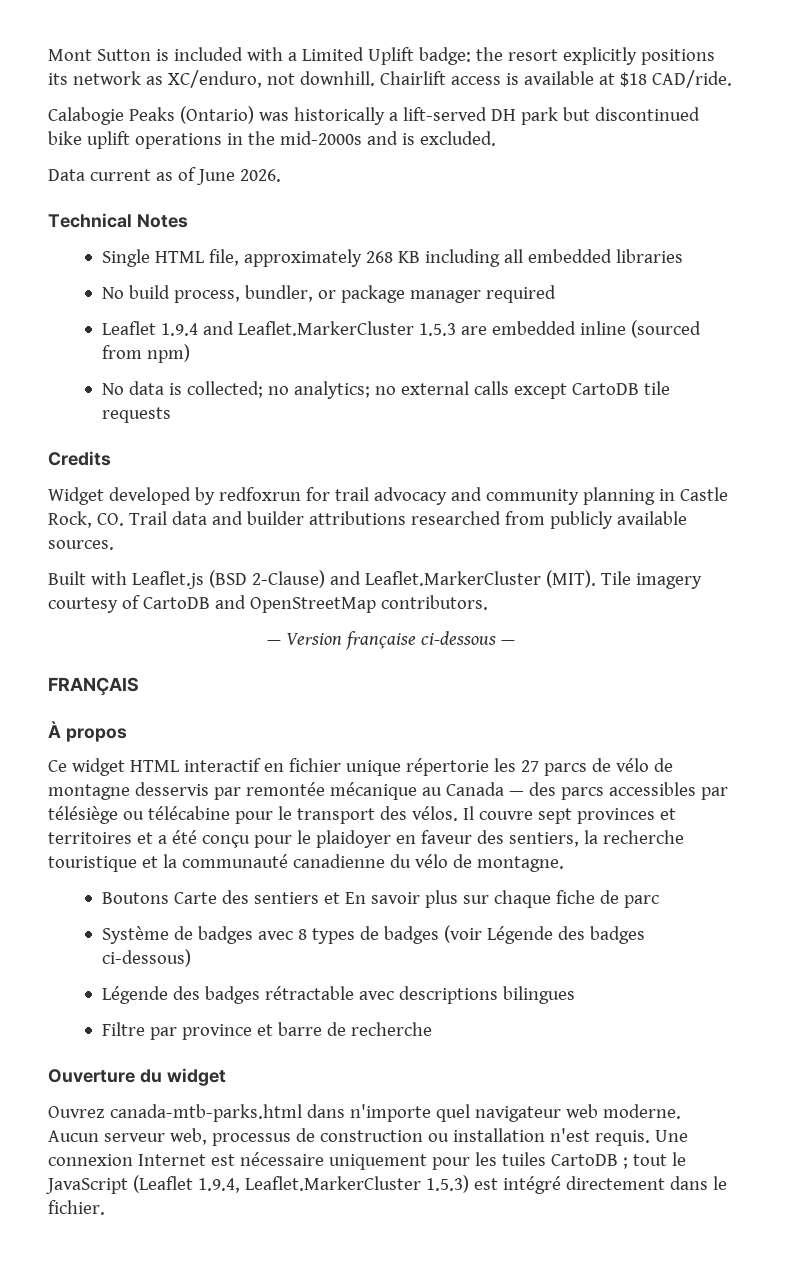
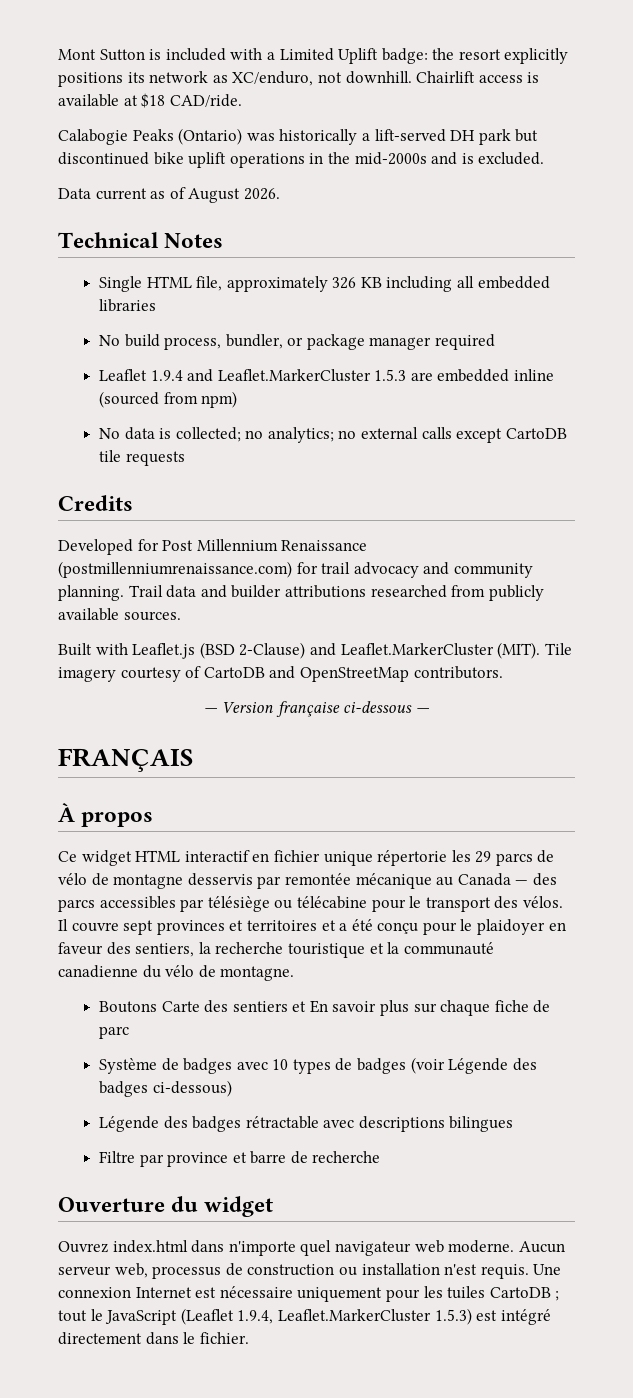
[196,169,235,185] June -> [188,188,241,203] August
[365,251,393,263] 268 -> [332,277,357,289] 326
[48,487,301,505] Widget developed by redfoxrun -> [58,539,368,555] [58,561,292,578] Developed for Post Millennium Renaissance (postmillenniumrenaissance.com)
[582,487,728,505] [48,511,124,528] planning in Castle Rock, CO. -> [58,585,124,601] planning.
[520,760,539,772] 27 -> [475,851,492,863] 29
[297,929,307,940] 8 -> [272,1059,289,1070] 10
[109,1104,302,1122] canada-mtb-parks.html -> [112,1240,188,1253] index.html

